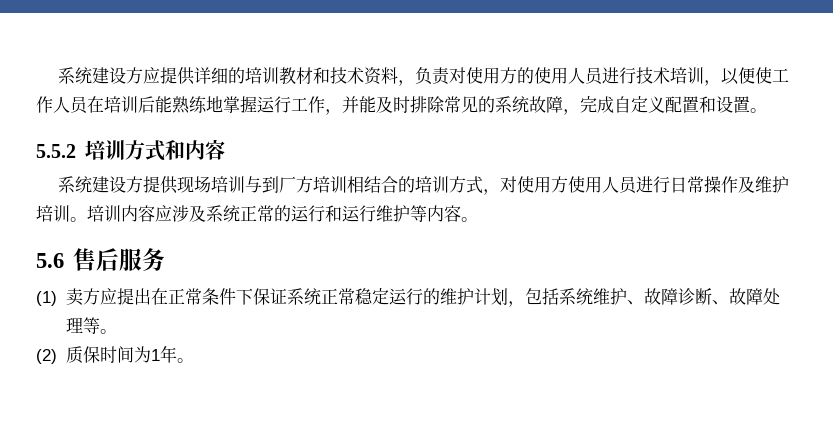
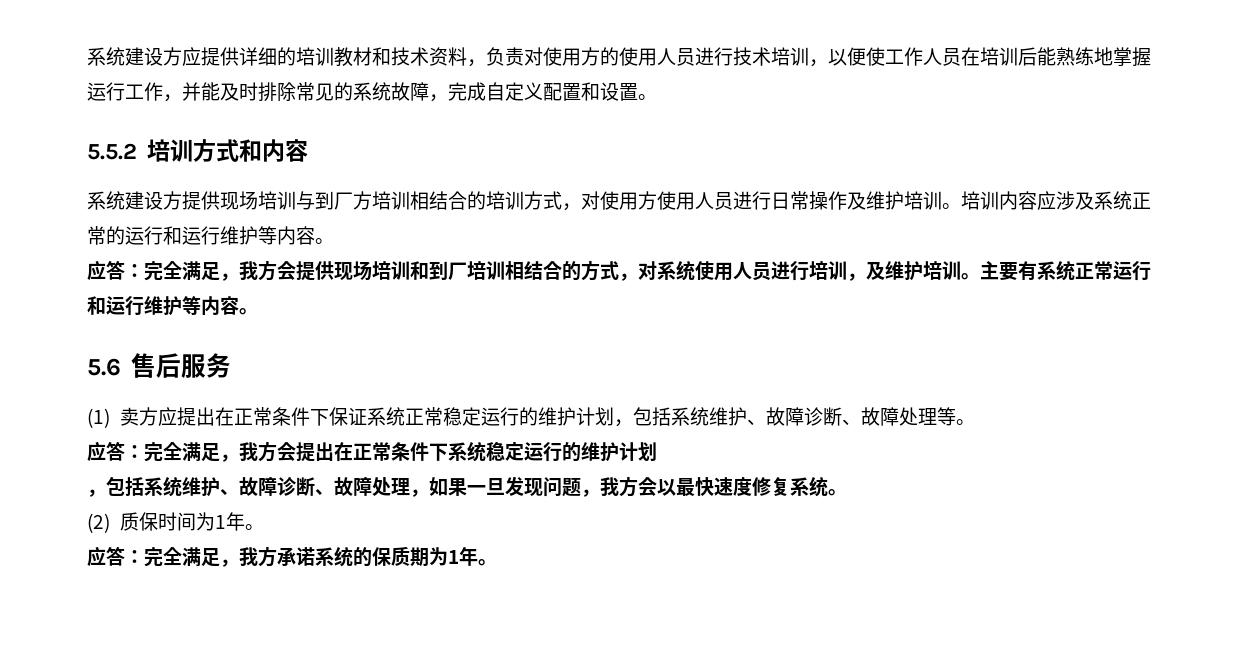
(478, 219) none -> [87,260,1151,281] [87,296,258,316] // 应答：完全满足，我方会提供现场培训和到厂培训相结合的方式，对系统使用人员进行培训，及维护培训。主要有系统正常运行和运行维护等内容。
(118, 331) none -> [87,441,657,462] [87,476,847,497] // 应答：完全满足，我方会提出在正常条件下系统稳定运行的维护计划 // ，包括系统维护、故障诊断、故障处理，如果一旦发现问题，我方会以最快速度修复系统。
(195, 360) none -> [87,546,497,567] // 应答：完全满足，我方承诺系统的保质期为1年。

